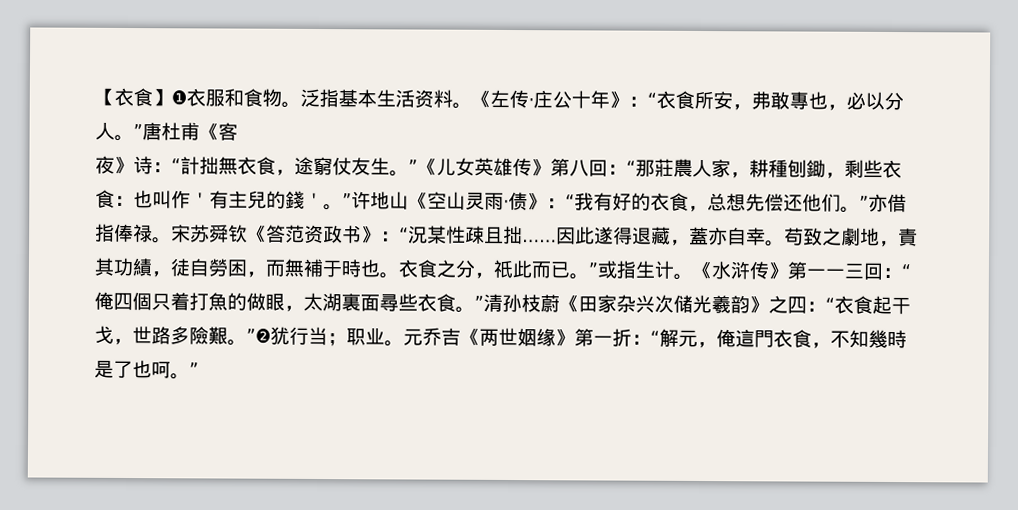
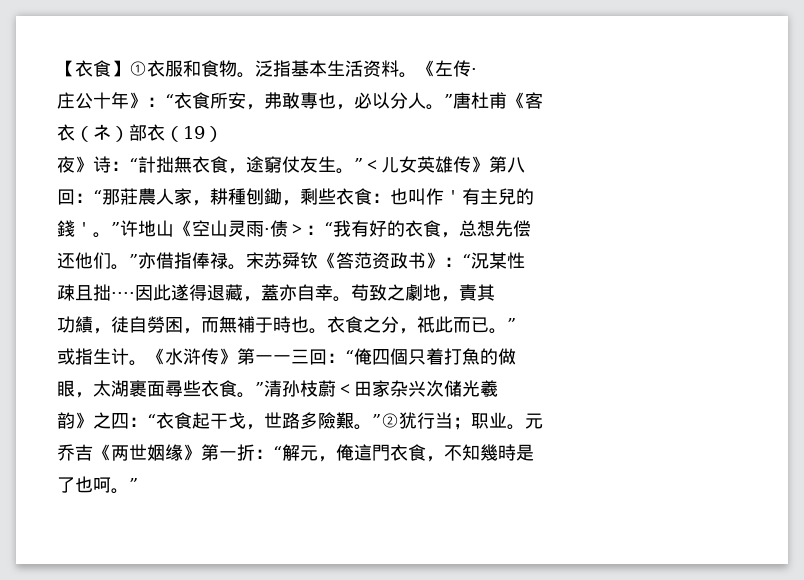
[171,89,187,106] ❶ -> [129,61,147,76] ①
(534, 102) none -> (477, 71) //
(238, 131) none -> [57,124,223,142] // 衣（ネ）部衣（19）
[417,157,437,176] 《 -> [363,160,381,171] ＜
(589, 168) none -> (525, 165) //
(286, 199) none -> (534, 196) //
[527,192,547,211] 》 -> [288,224,306,235] ＞
(784, 202) none -> (531, 228) //
[465,225,557,245] 疎且拙…… -> [57,284,135,301] // 疎且拙····
(114, 266) none -> (495, 292) //
(598, 269) none -> (516, 324) //
(266, 301) none -> (516, 356) //
[341,293,361,312] 裏 -> [129,380,147,397] 裹
[559,294,579,313] 《 -> [336,384,354,395] ＜
(731, 304) none -> (498, 388) //
[246,327,271,344] ”❷ -> [372,413,399,428] ”②
(423, 337) none -> (543, 421) //
(114, 369) none -> (534, 452) //

